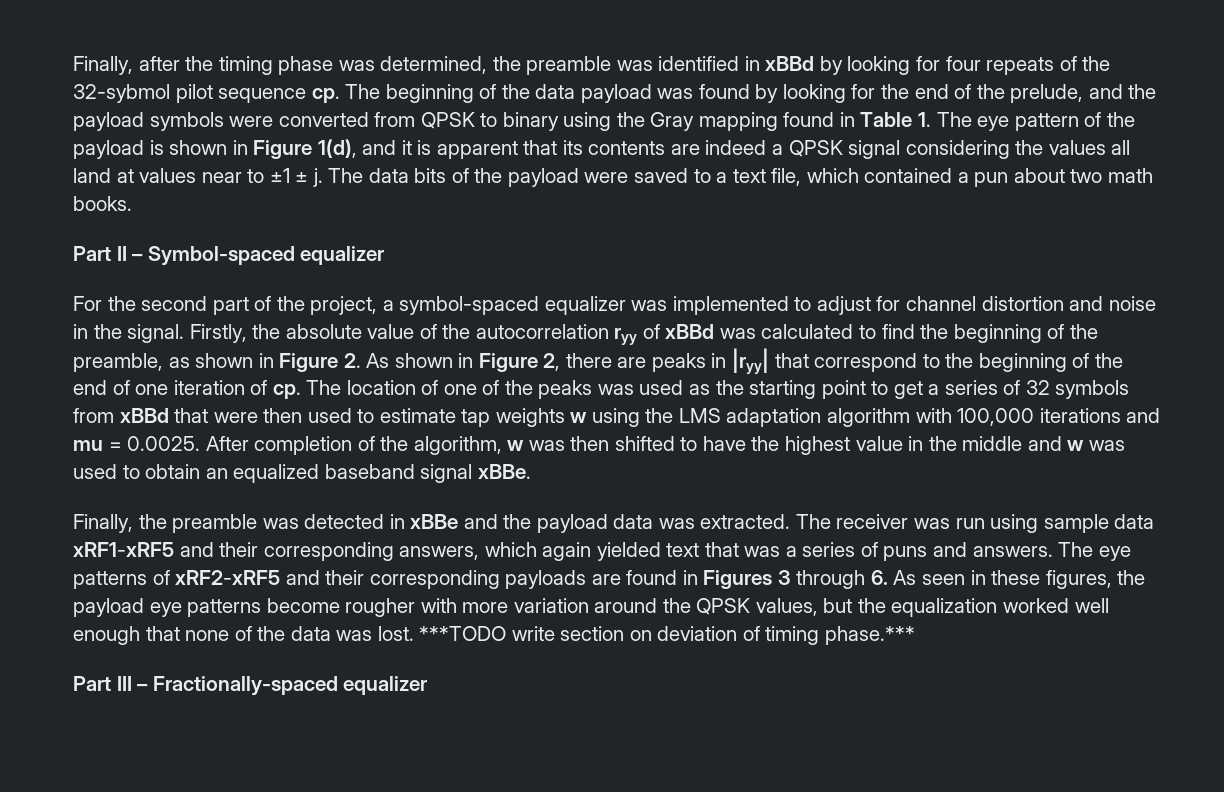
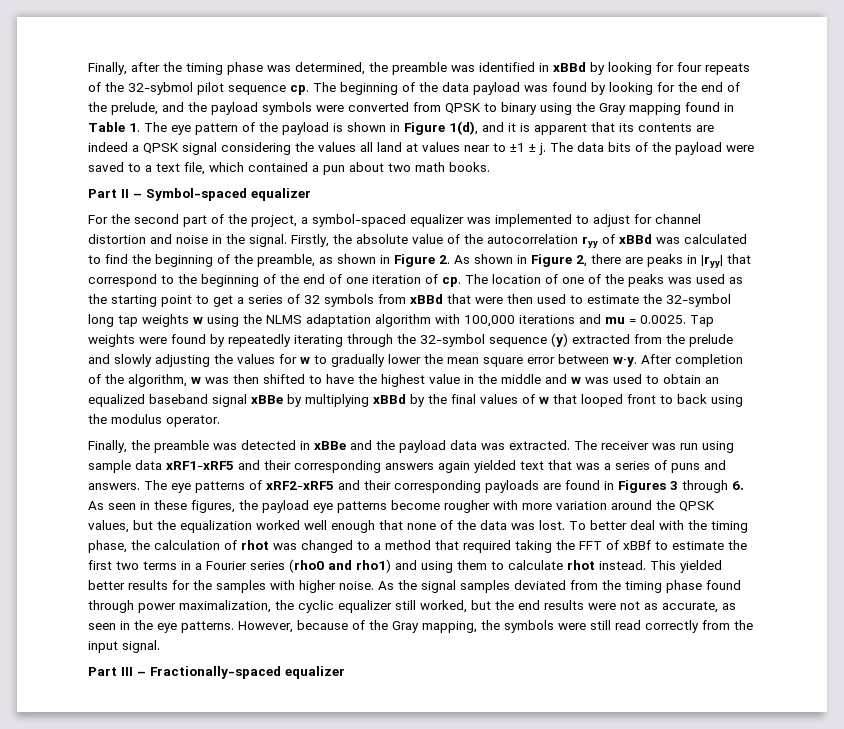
(456, 415) none -> [643,294,731,307] [88,314,114,327] the 32-symbol long
[678,408,721,423] LMS -> [266,315,302,324] NLMS
(201, 443) none -> [690,315,714,327] [88,333,733,347] [88,354,637,367] Tap weights were found by repeatedly iterating through the 32-symbol sequence (y) extracted from the prelude and slowly adjusting the values for w to gradually lower the mean square error between w·y.
[477,464,531,479] xBBe. -> [251,394,743,407] [88,414,220,427] xBBe by multiplying xBBd by the final values of w that looped front to back using the modulus operator.
[399,542,537,560] answers, which -> [385,463,434,470] answers
[419,626,916,645] ***TODO write section on deviation of timing phase.*** -> [569,520,748,533] [88,540,747,553] [88,559,722,573] [88,580,741,593] [88,600,736,613] [88,620,753,633] [88,640,160,653] To better deal with the timing phase, the calculation of rhot was changed to a method that required taking the FFT of xBBf to estimate the first two terms in a Fourier series (rho0 and rho1) and using them to calculate rhot instead. This yielded better results for the samples with higher noise. As the signal samples deviated from the timing phase found through power maximalization, the cyclic equalizer still worked, but the end results were not as accurate, as seen in the eye patterns. However, because of the Gray mapping, the symbols were still read correctly from the input signal.

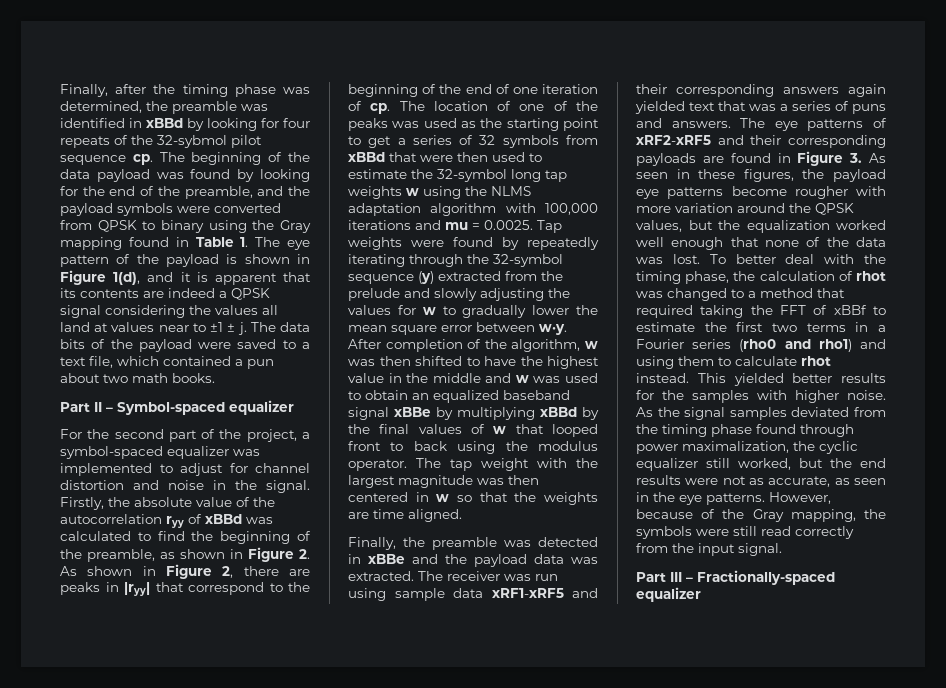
[111,102,158,115] prelude, -> [184,186,253,199] preamble,
(220, 421) none -> [416,458,598,471] [348,475,539,488] [348,492,598,505] [348,509,462,522] The tap weight with the largest magnitude was then centered in w so that the weights are time aligned.
[618,480,744,493] Figures 3 through 6. -> [797,151,863,166] Figure 3.

